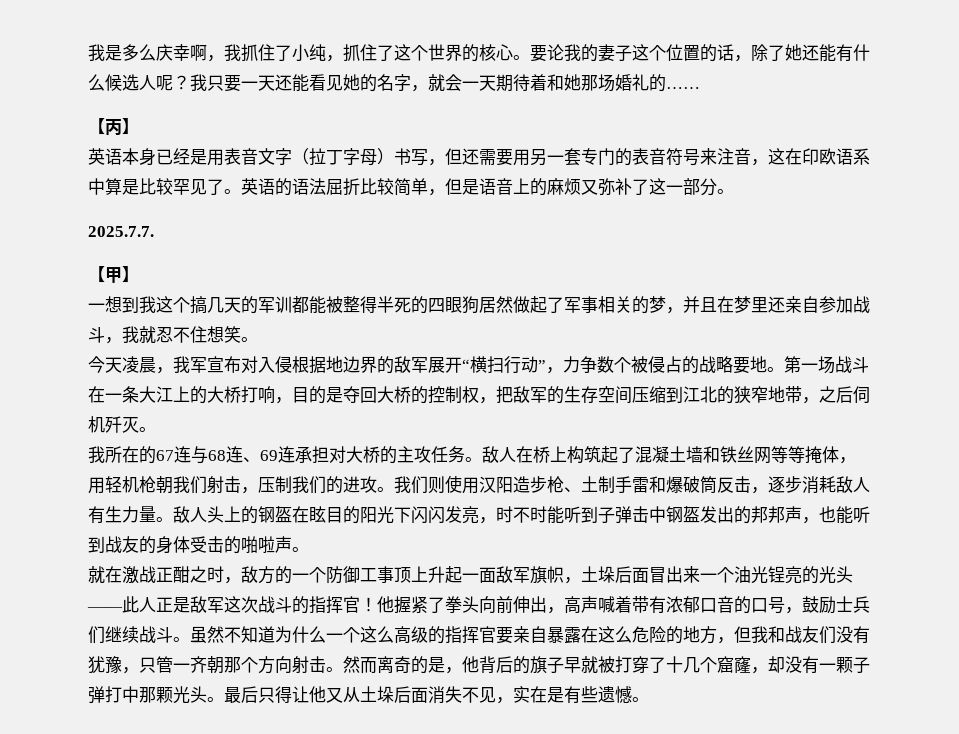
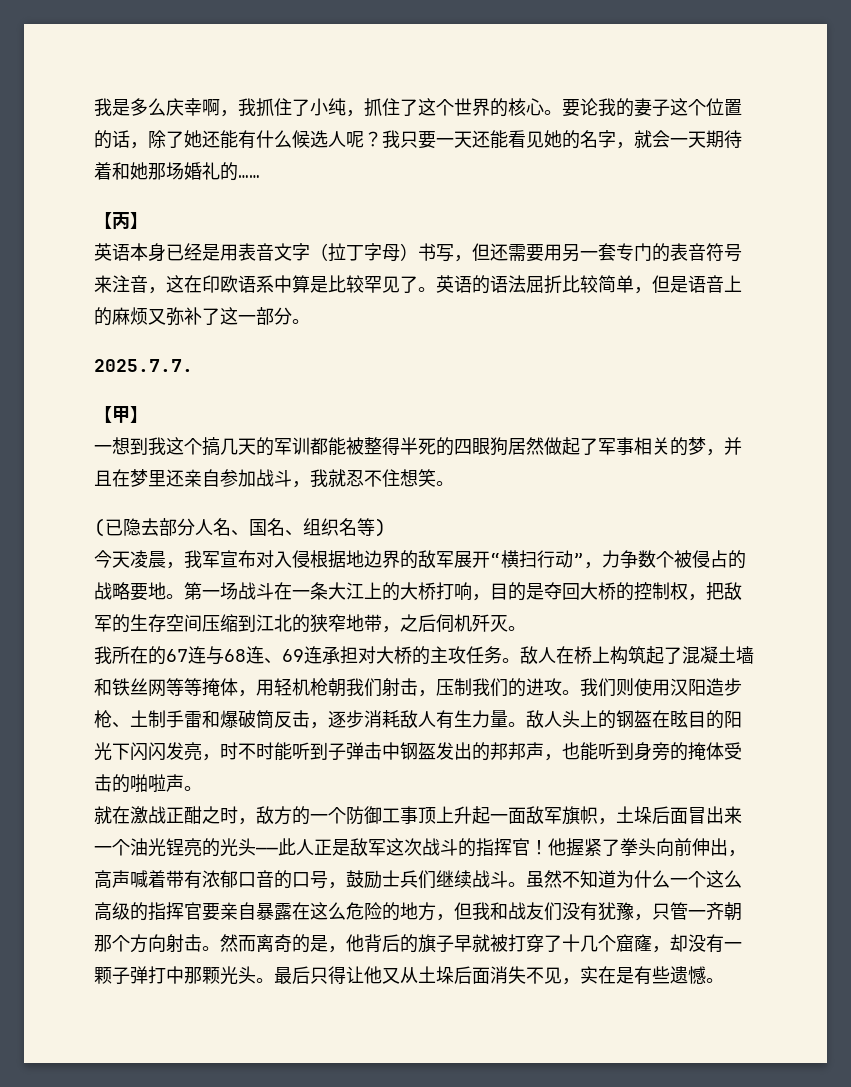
(258, 339) none -> [94,518,386,537] // (已隐去部分人名、国名、组织名等)
[105,536,173,554] 战友的身 -> [634,742,706,761] 身旁的掩

